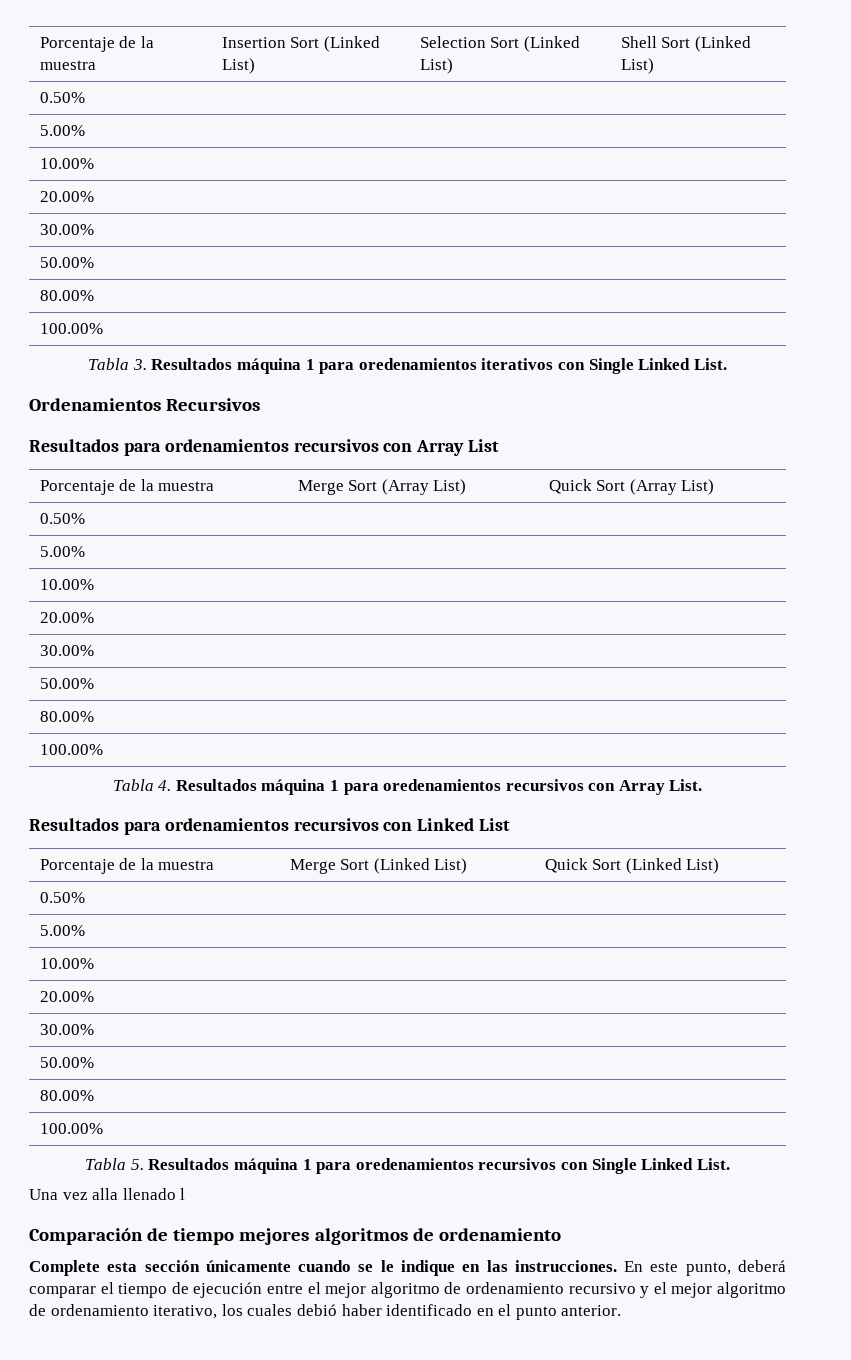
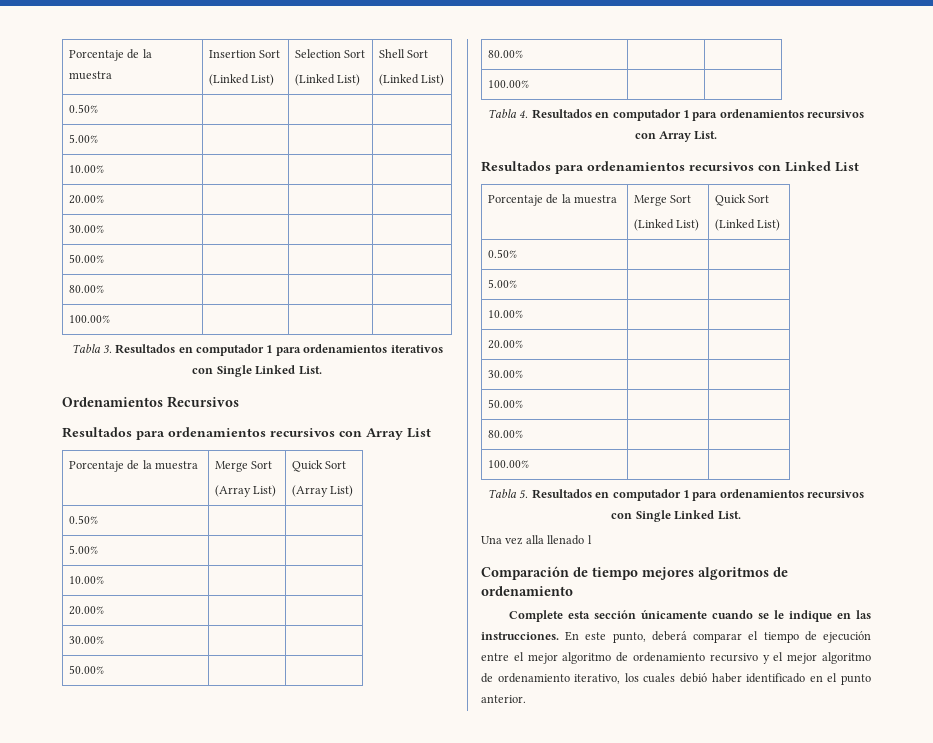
(320, 42) none -> (281, 54) //
(520, 42) none -> (366, 54) //
(691, 42) none -> (429, 54) //
[237,358,477,374] máquina 1 para oredenamientos -> [178,344,388,356] en computador 1 para ordenamientos
(378, 485) none -> (273, 465) //
(626, 485) none -> (347, 465) //
[261,779,502,795] máquina 1 para oredenamientos -> [595,109,804,121] en computador 1 para ordenamientos
(370, 864) none -> (692, 199) //
(622, 864) none -> (770, 199) //
[234,1158,474,1174] máquina 1 para oredenamientos -> [595,489,804,501] en computador 1 para ordenamientos

